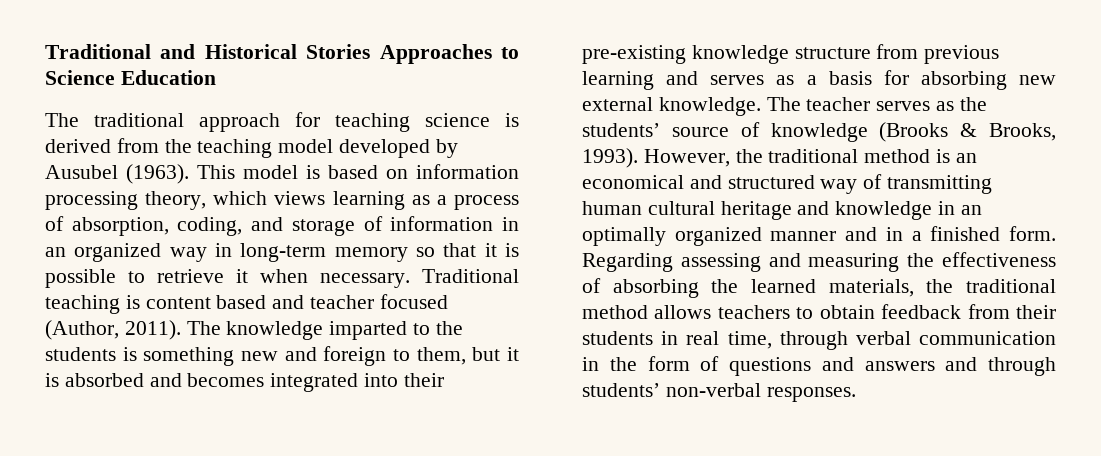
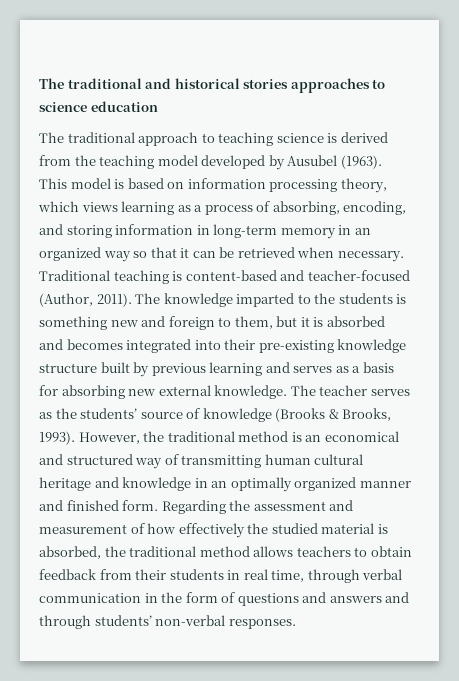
[45,44,519,64] [45,70,216,85] Traditional and Historical Stories Approaches to Science Education -> [39,78,386,93] [39,101,158,112] The traditional and historical stories approaches to science education
[295,112,320,127] for -> [201,133,215,143] to
[71,216,519,236] [45,243,519,262] [45,269,248,288] absorption, coding, and storage of information in an organized way in long-term memory so that it is possible to retrieve it -> [272,201,407,215] [39,224,371,239] [39,247,295,262] absorbing, encoding, and storing information in long-term memory in an organized way so that it can be retrieved
[145,294,448,309] content based and teacher focused -> [185,270,410,281] content-based and teacher-focused
[876,44,919,59] from -> [100,362,150,377] built by
[885,227,922,241] in a -> (63, 505) none
[680,252,1056,272] [582,278,914,298] assessing and measuring the effectiveness of absorbing the learned materials, -> [229,500,354,511] [39,523,388,538] [39,546,101,559] the assessment and measurement of how effectively the studied material is absorbed,

